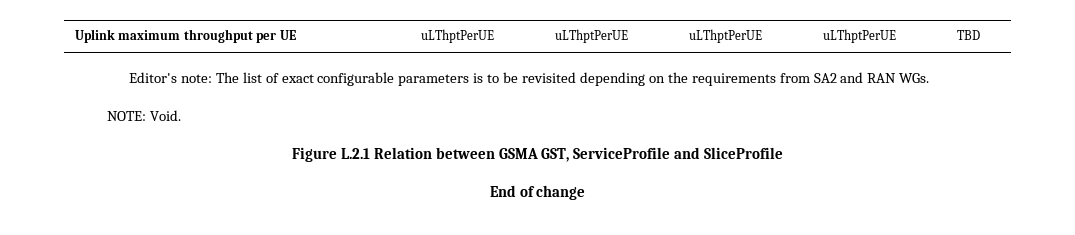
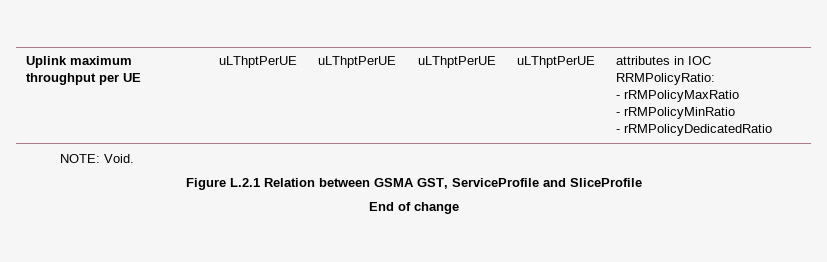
[956,30,980,40] [128,72,930,86] TBD // Editor's note: The list of exact configurable parameters is to be revisited depending on the requirements from SA2 and RAN WGs. -> [616,56,712,65] [616,73,716,85] [616,90,740,102] [616,107,736,119] [616,124,773,136] attributes in IOC RRMPolicyRatio: // - rRMPolicyMaxRatio // - rRMPolicyMinRatio // - rRMPolicyDedicatedRatio

